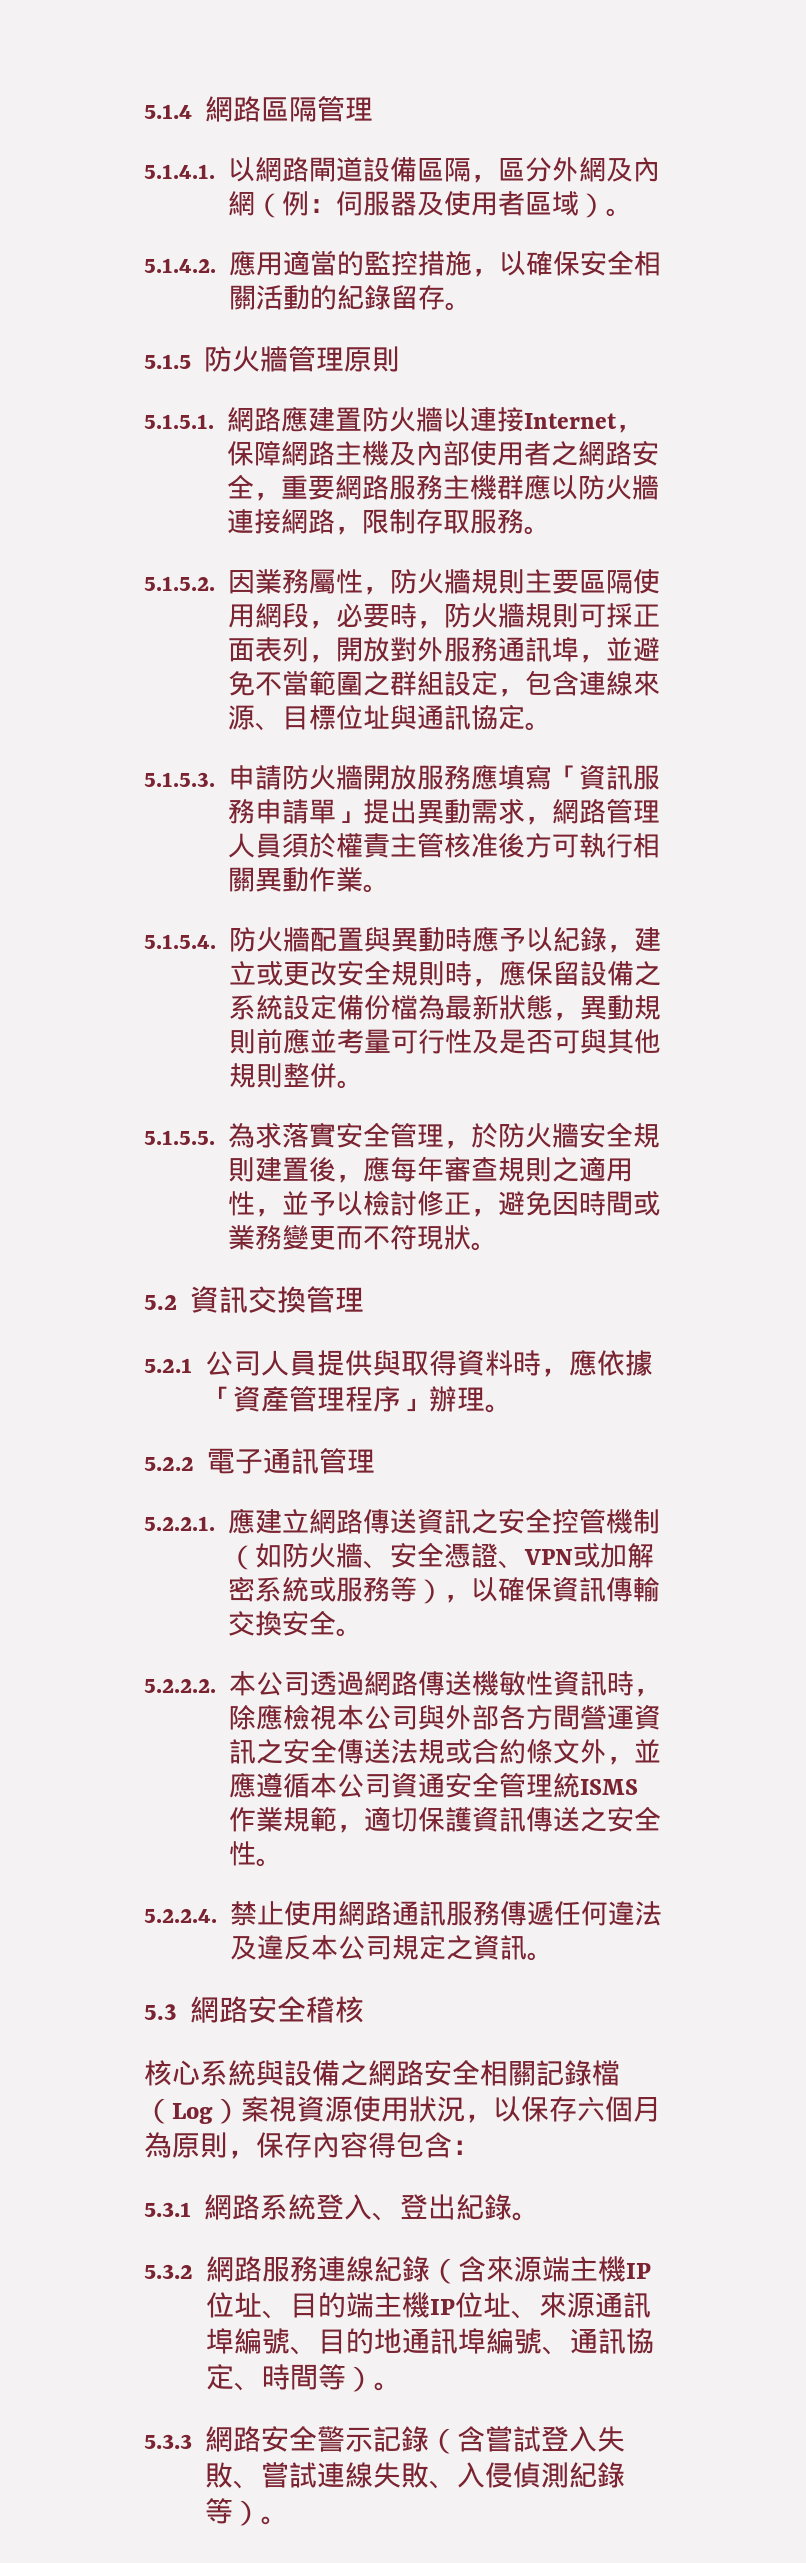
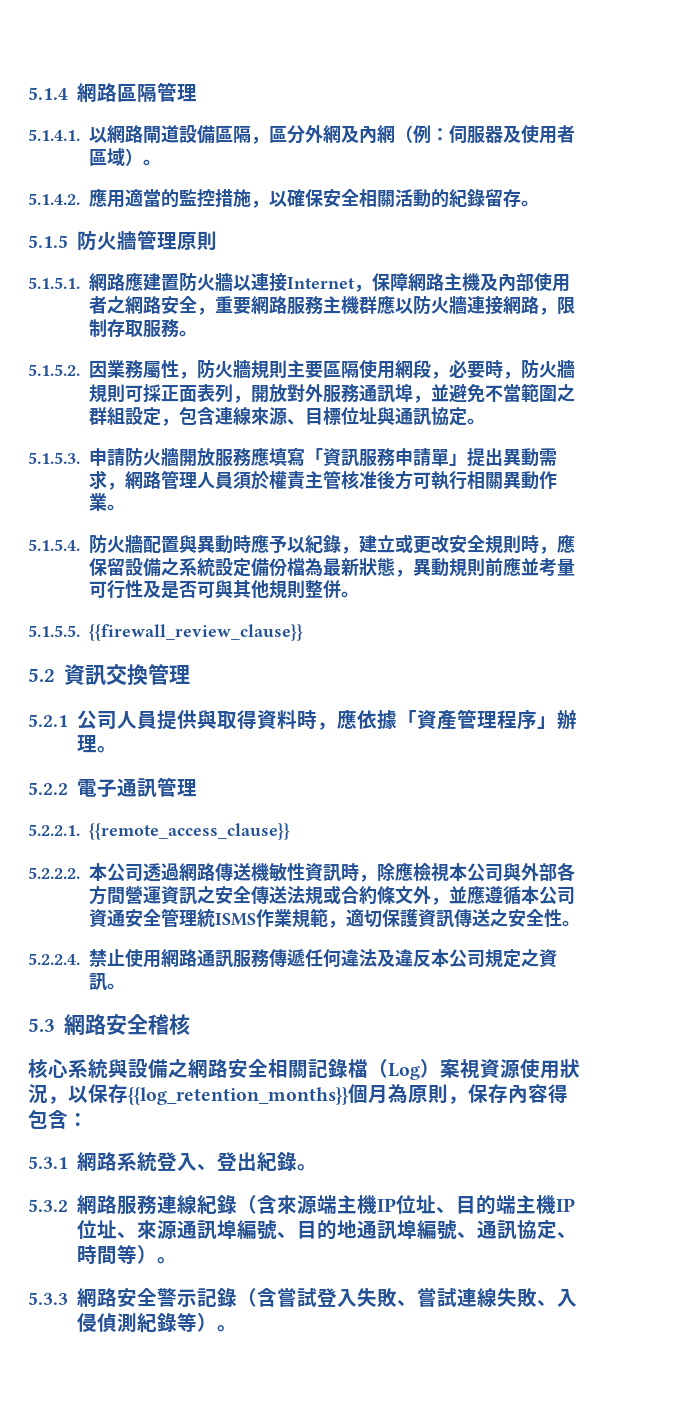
[228,1122,661,1149] [228,1156,634,1183] [228,1190,661,1217] [228,1224,499,1251] 為求落實安全管理，於防火牆安全規則建置後，應每年審查規則之適用性，並予以檢討修正，避免因時間或業務變更而不符現狀。 -> [89,624,303,641] {{firewall_review_clause}}
[228,1508,661,1534] [228,1542,655,1570] [228,1576,661,1604] [228,1610,364,1637] 應建立網路傳送資訊之安全控管機制（如防火牆、安全憑證、VPN或加解密系統或服務等），以確保資訊傳輸交換安全。 -> [89,823,290,840] {{remote_access_clause}}
[577,2096,605,2121] 六 -> [128,1087,348,1105] {{log_retention_months}}

